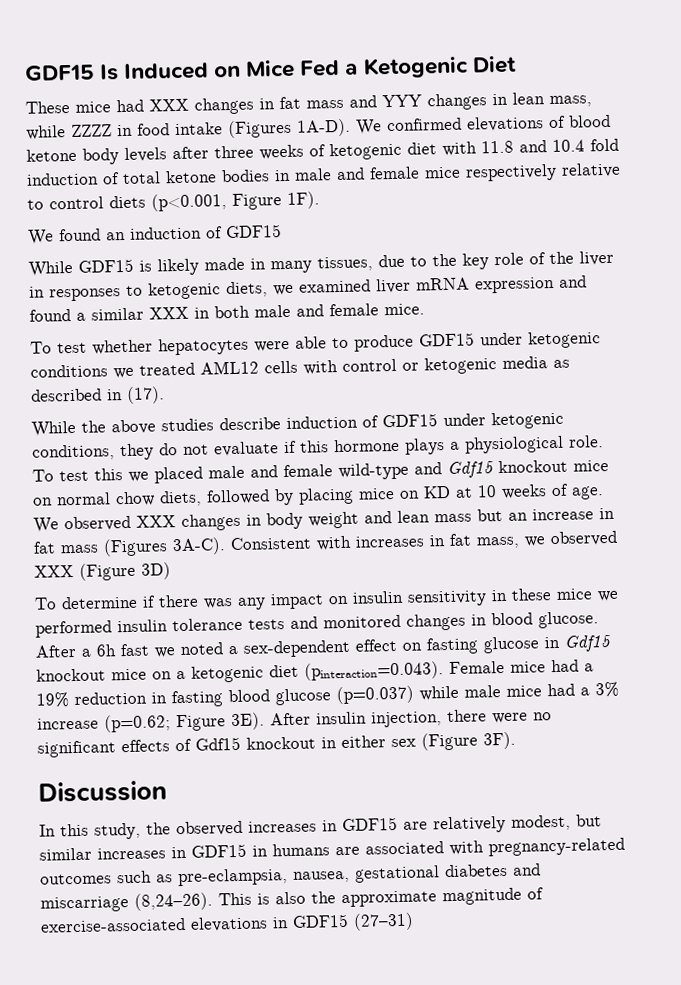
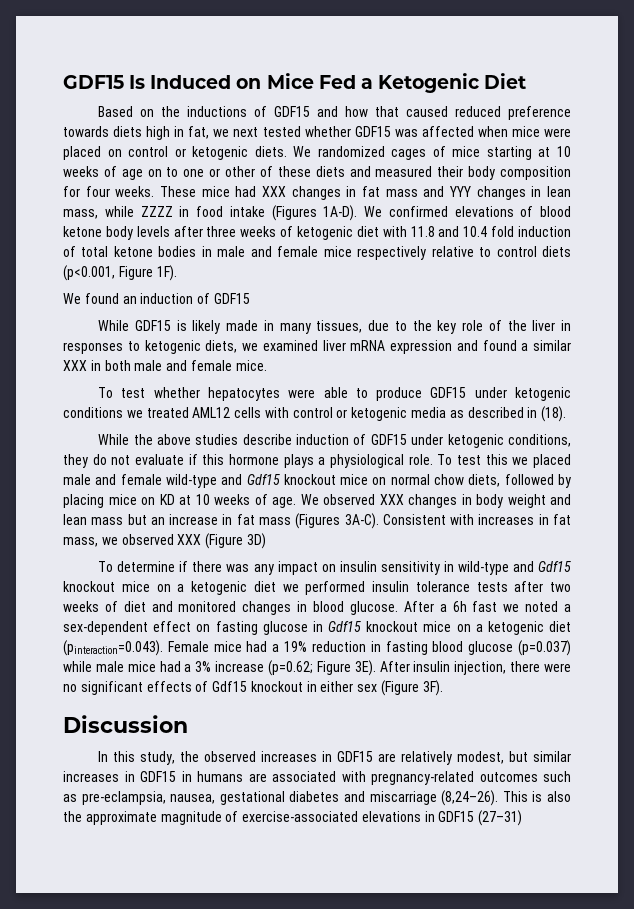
(517, 64) none -> [98,106,571,120] [63,126,571,140] [63,146,572,160] [63,166,571,180] [63,186,155,197] Based on the inductions of GDF15 and how that caused reduced preference towards diets high in fat, we next tested whether GDF15 was affected when mice were placed on control or ketogenic diets. We randomized cages of mice starting at 10 weeks of age on to one or other of these diets and measured their body composition for four weeks.
[126,386,165,404] (17). -> [541,406,567,422] (18).
[511,588,593,601] these mice -> [457,561,572,575] [63,581,276,595] wild-type and Gdf15 knockout mice on a ketogenic diet
(285, 624) none -> [514,581,571,592] [63,601,146,612] after two weeks of diet

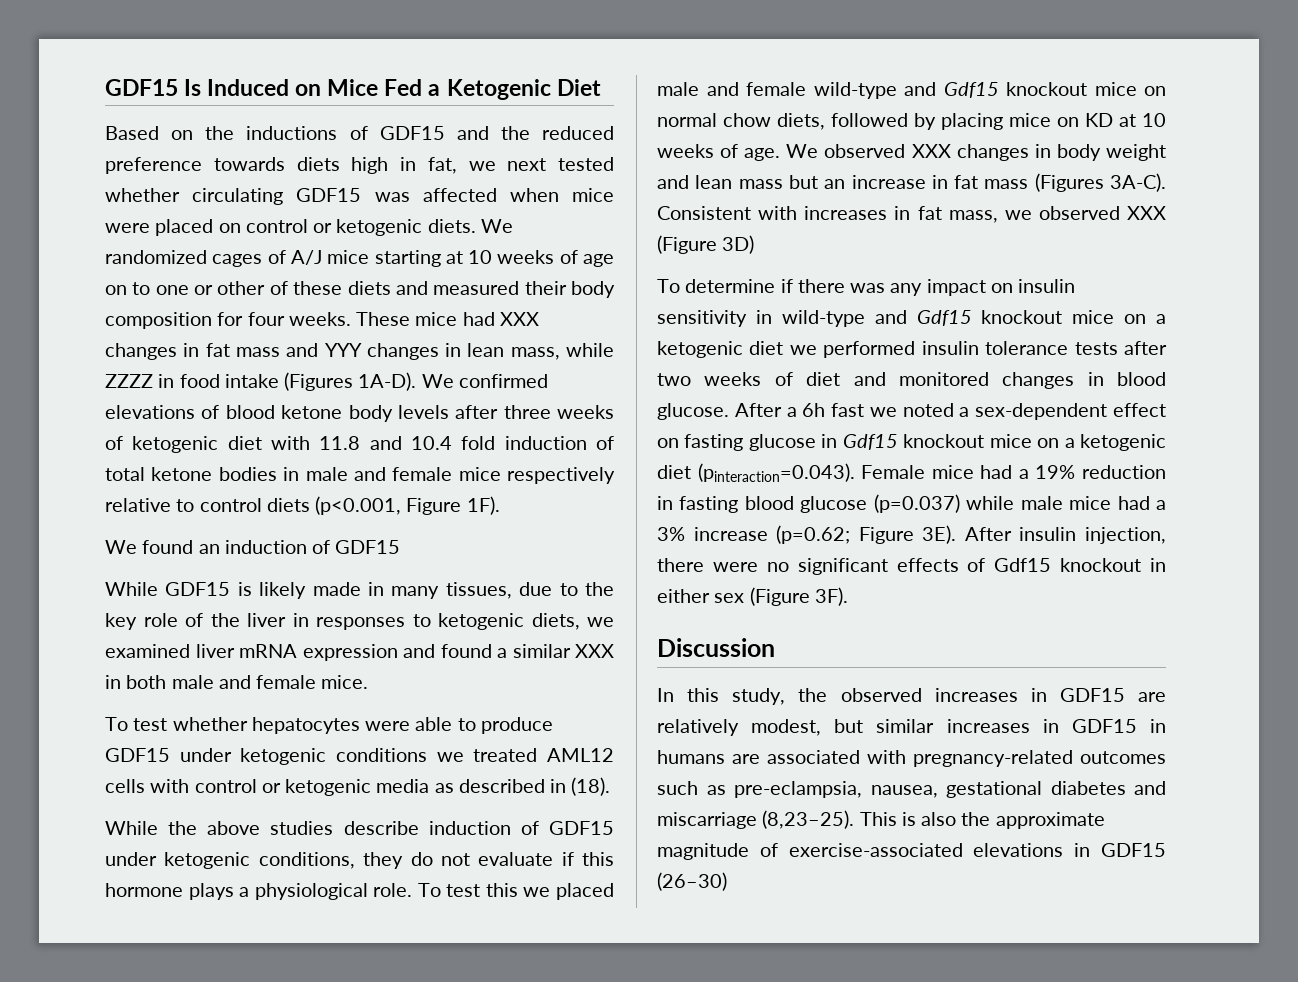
[345,106,449,117] how that caused -> [500,126,530,140] the
(351, 131) none -> [192,188,284,205] circulating
(446, 151) none -> [290,250,322,265] A/J
[441,790,499,806] (8,24–26). -> [762,810,855,829] (8,23–25).
[478,810,523,826] (27–31) -> [657,872,727,891] (26–30)

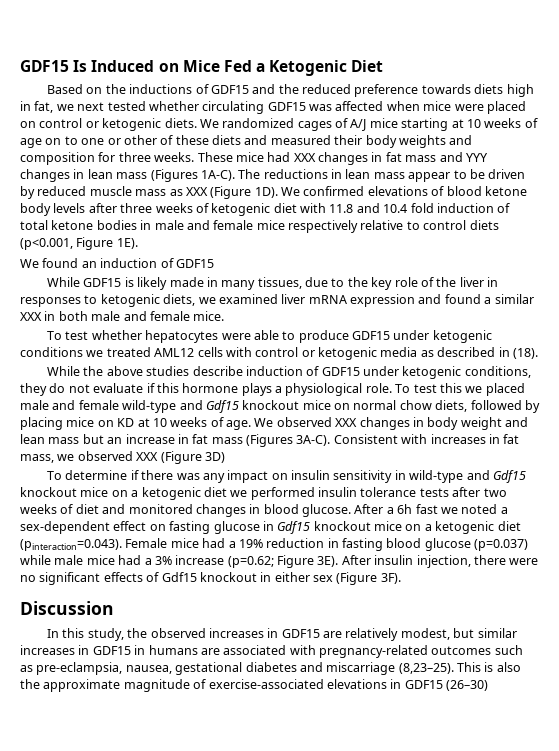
(615, 289) none -> [398,135,473,148] weights and
[247,312,285,326] four -> [118,152,151,162] three
[510,343,614,360] [105,372,417,391] mass, while ZZZZ in food intake (Figures 1A-D). -> [116,169,526,182] [20,186,278,199] mass (Figures 1A-C). The reductions in lean mass appear to be driven by reduced muscle mass as XXX (Figure 1D).
[466,496,500,515] 1F). -> [116,238,138,249] 1E).

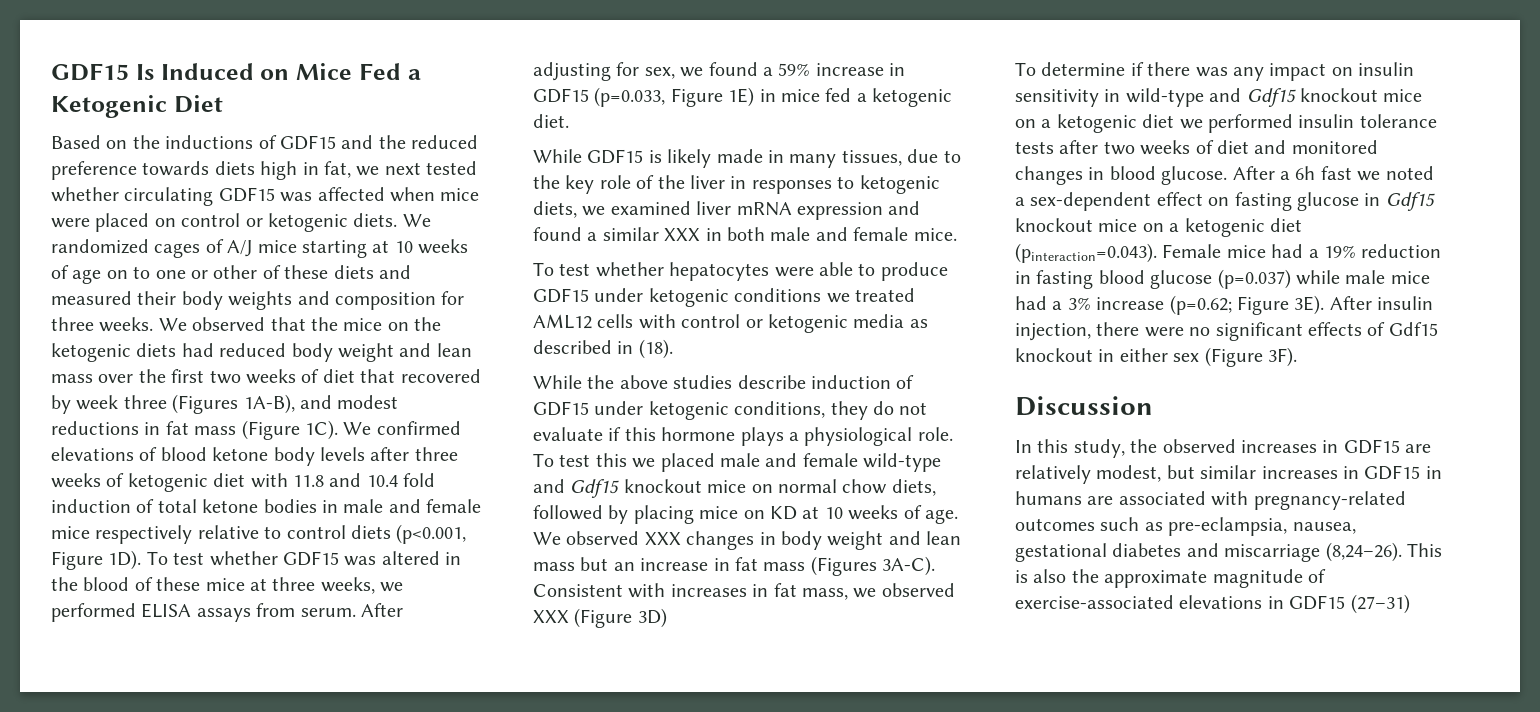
[197,152,488,165] [20,169,526,182] [20,186,278,199] These mice had XXX changes in fat mass and YYY changes in lean mass (Figures 1A-C). The reductions in lean mass appear to be driven by reduced muscle mass as XXX (Figure 1D). -> [158,317,442,331] [51,343,472,362] [51,369,481,384] [51,394,399,414] [51,420,338,440] We observed that the mice on the ketogenic diets had reduced body weight and lean mass over the first two weeks of diet that recovered by week three (Figures 1A-B), and modest reductions in fat mass (Figure 1C).
[116,238,138,249] [20,258,214,268] 1E). // We found an induction of GDF15 -> [108,550,462,570] [51,577,404,594] [51,603,403,622] [533,62,906,81] [533,87,953,107] [533,114,569,128] 1D). To test whether GDF15 was altered in the blood of these mice at three weeks, we performed ELISA assays from serum. After adjusting for sex, we found a 59% increase in GDF15 (p=0.033, Figure 1E) in mice fed a ketogenic diet.
[398,663,454,674] (8,23–25). -> [1325,542,1402,562] (8,24–26).
[446,680,488,691] (26–30) -> [1350,594,1410,614] (27–31)

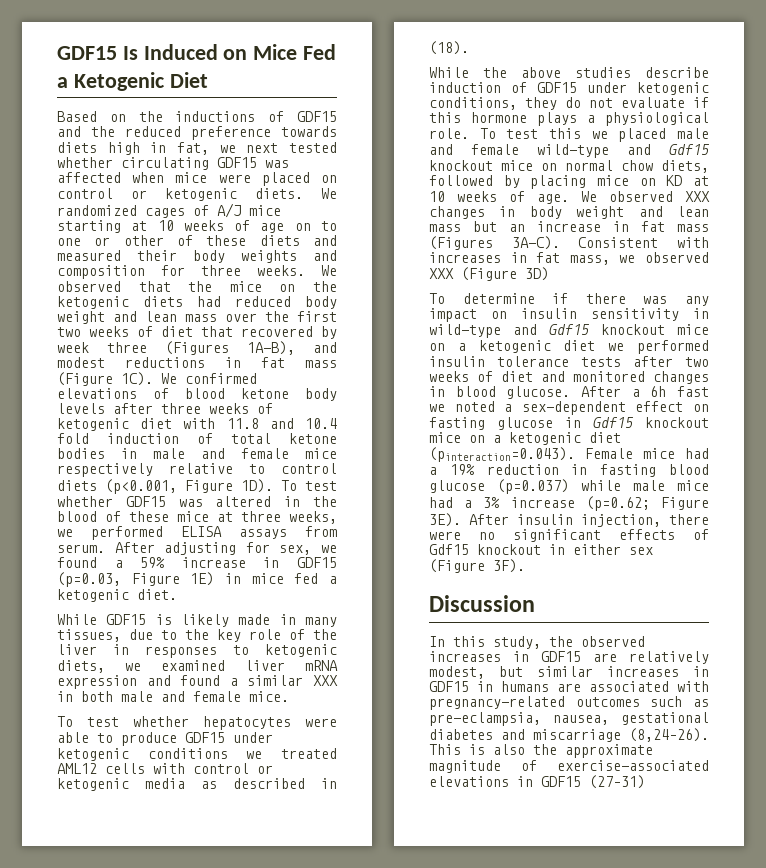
[594,87,666,107] (p=0.033, -> [57,572,121,587] (p=0.03,

